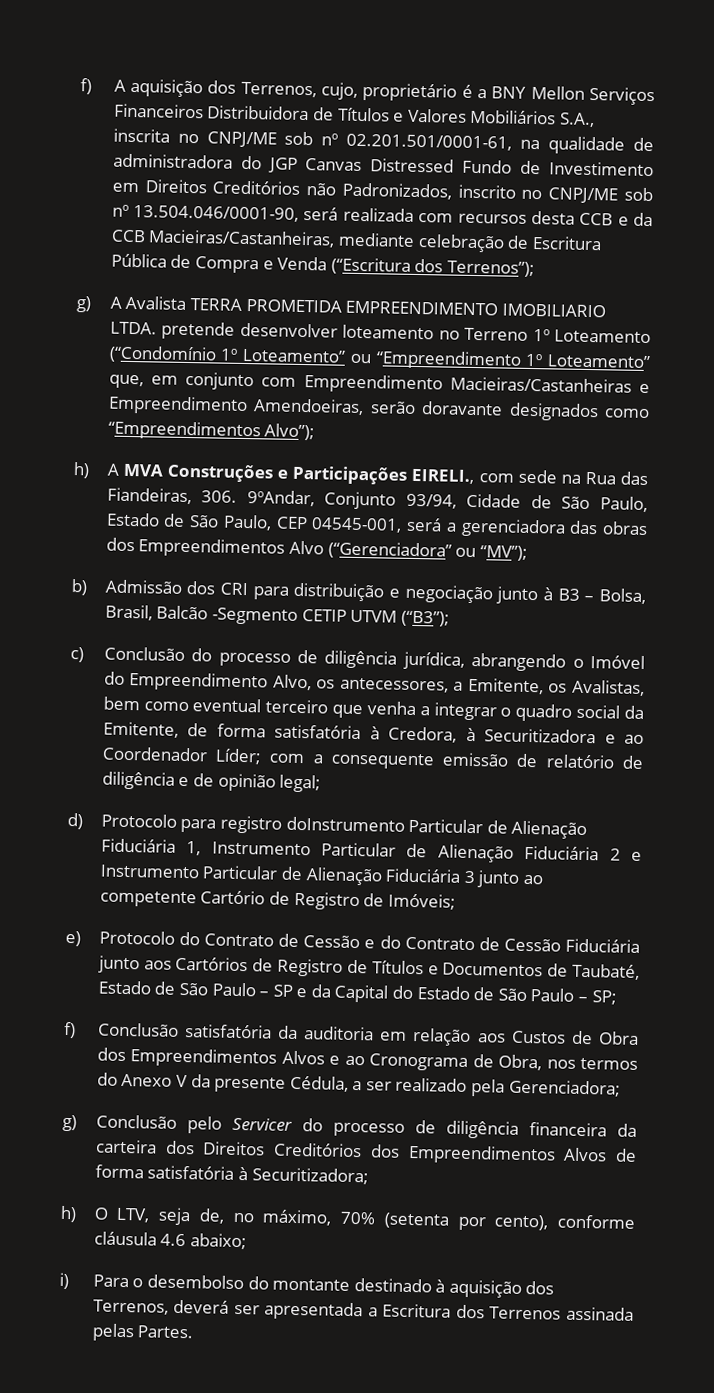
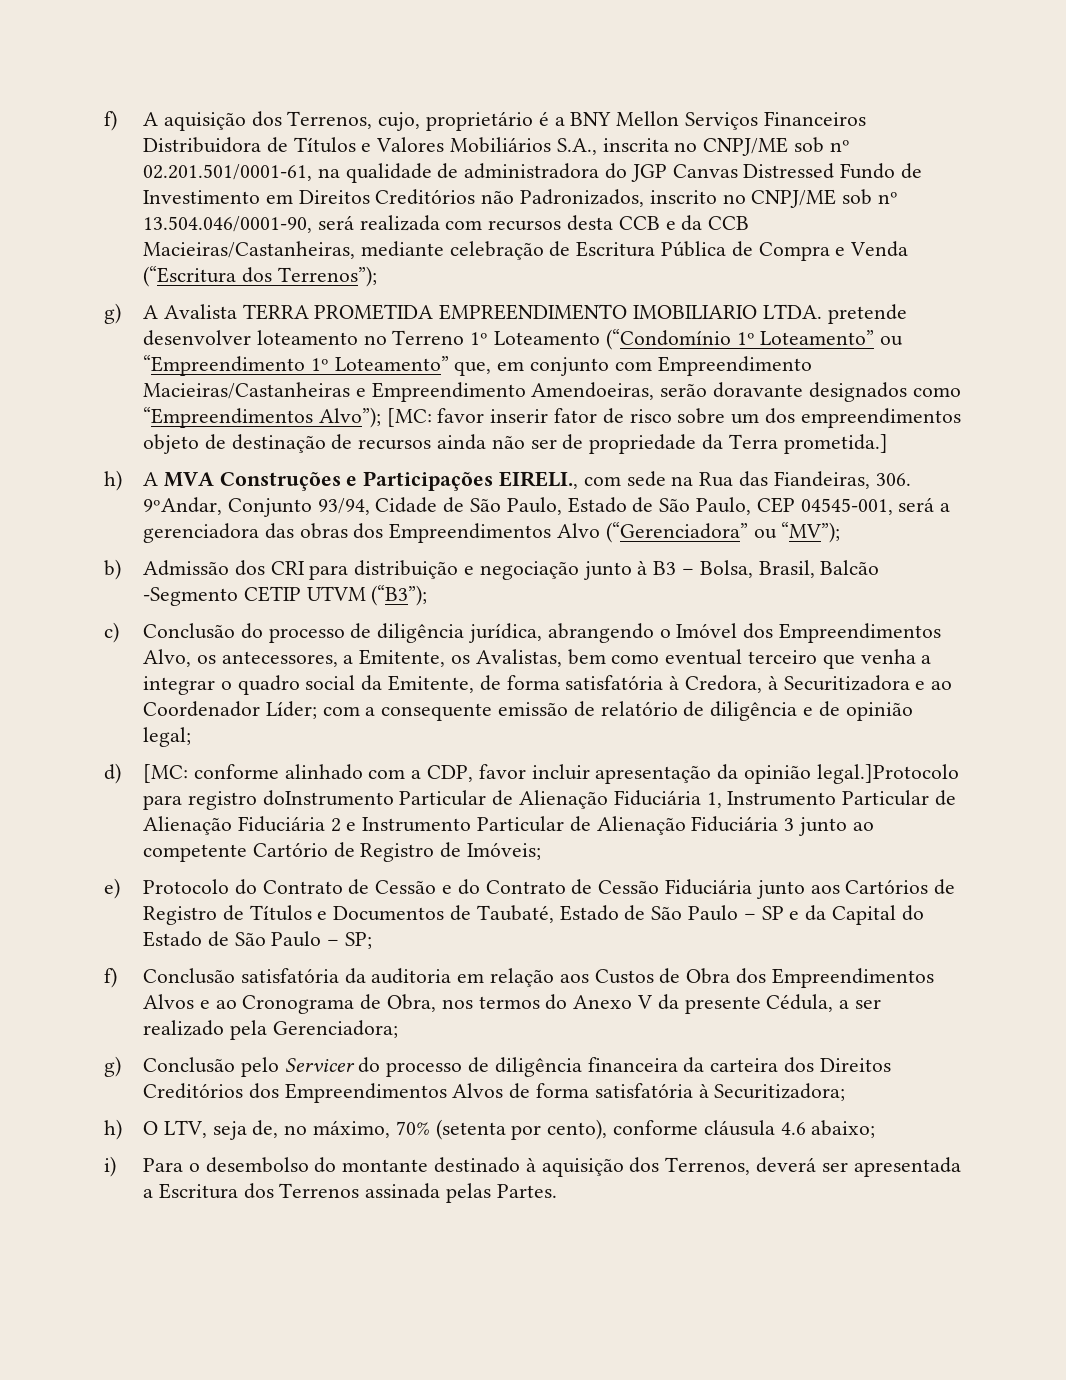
(316, 432) none -> [386,408,961,428] [142,434,888,454] [MC: favor inserir fator de risco sobre um dos empreendimentos objeto de destinação de recursos ainda não ser de propriedade da Terra prometida.]
[103,671,269,692] do Empreendimento -> [743,623,941,643] dos Empreendimentos
[100,813,177,828] Protocolo -> [142,764,959,784] [MC: conforme alinhado com a CDP, favor incluir apresentação da opinião legal.]Protocolo

